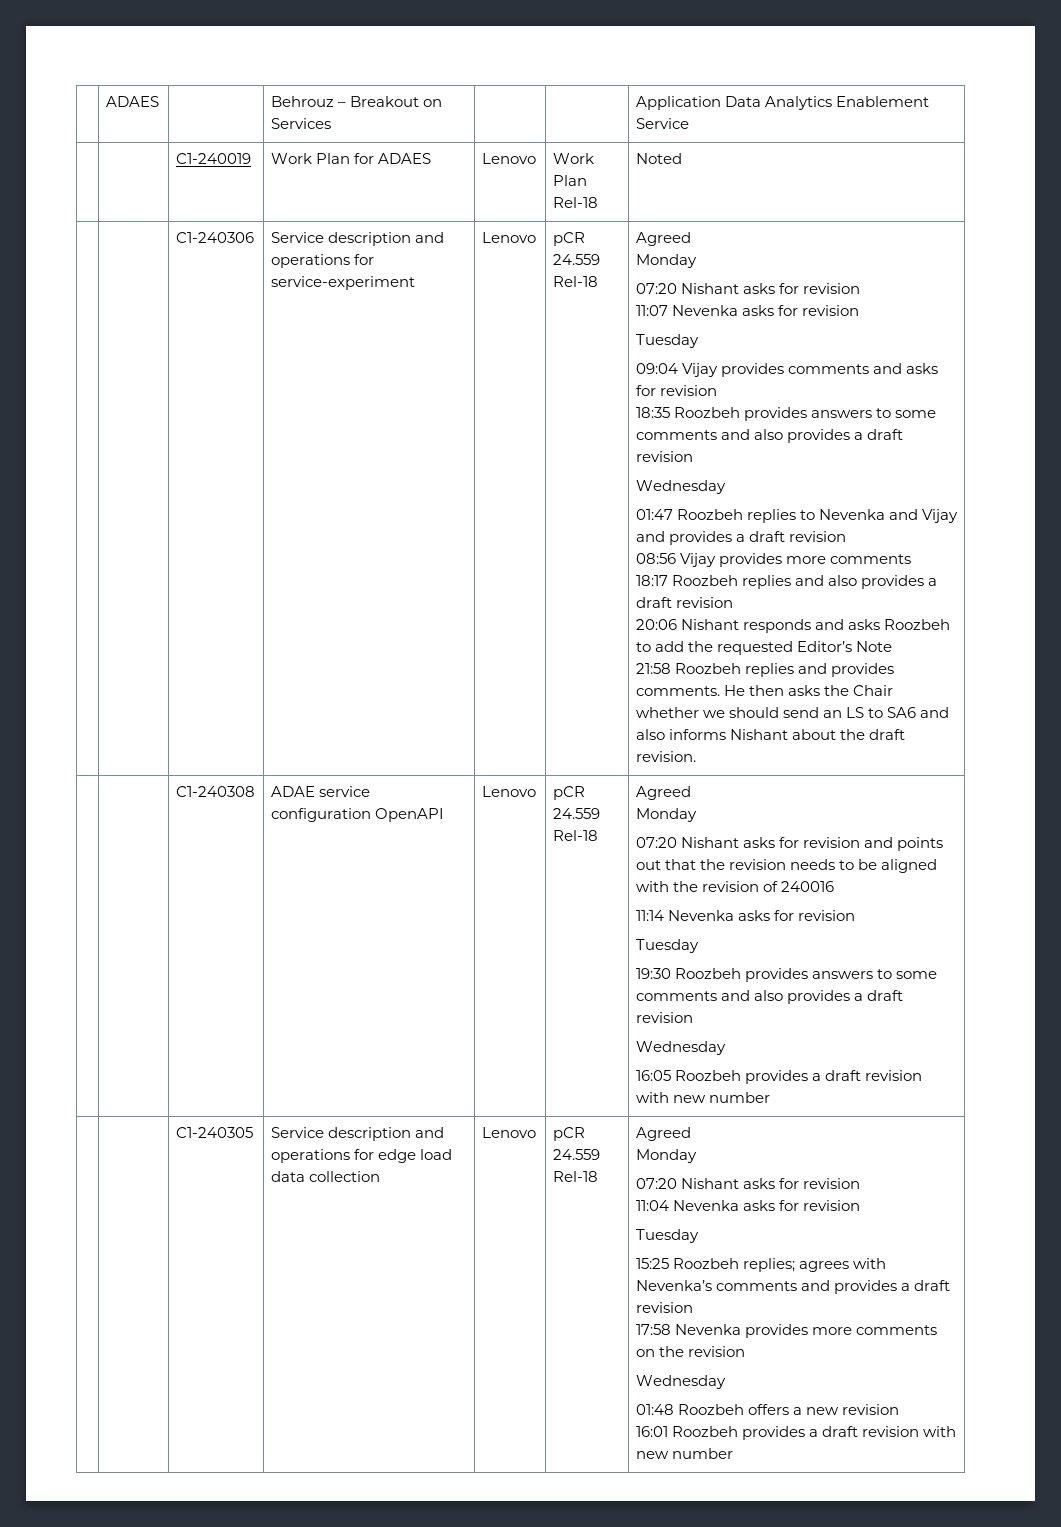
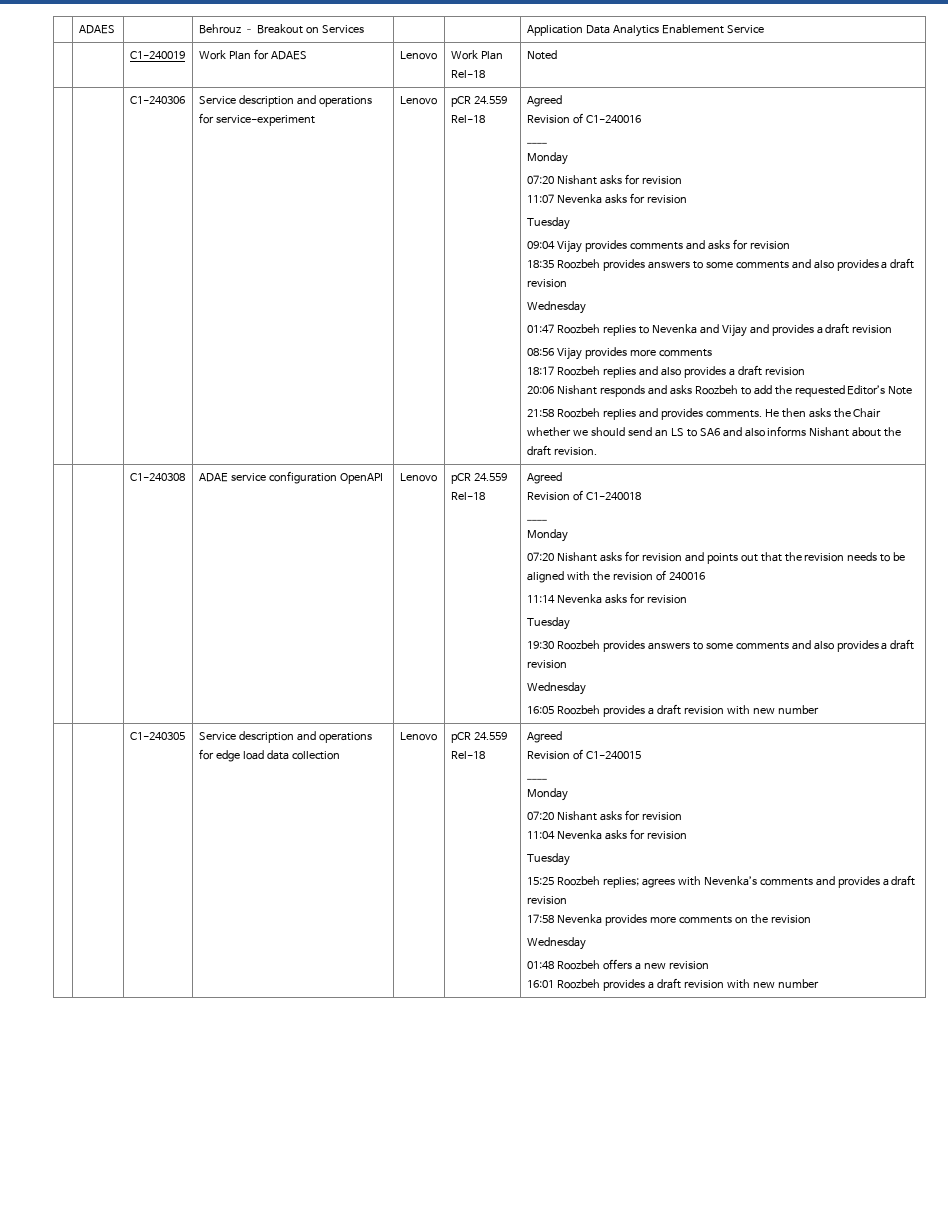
(691, 239) none -> [526,113,641,124] [526,142,547,144] // Revision of C1-240016 // ____
(691, 793) none -> [526,490,641,501] [526,519,547,521] // Revision of C1-240018 // ____
(691, 1134) none -> [526,749,641,760] [526,778,547,780] // Revision of C1-240015 // ____

